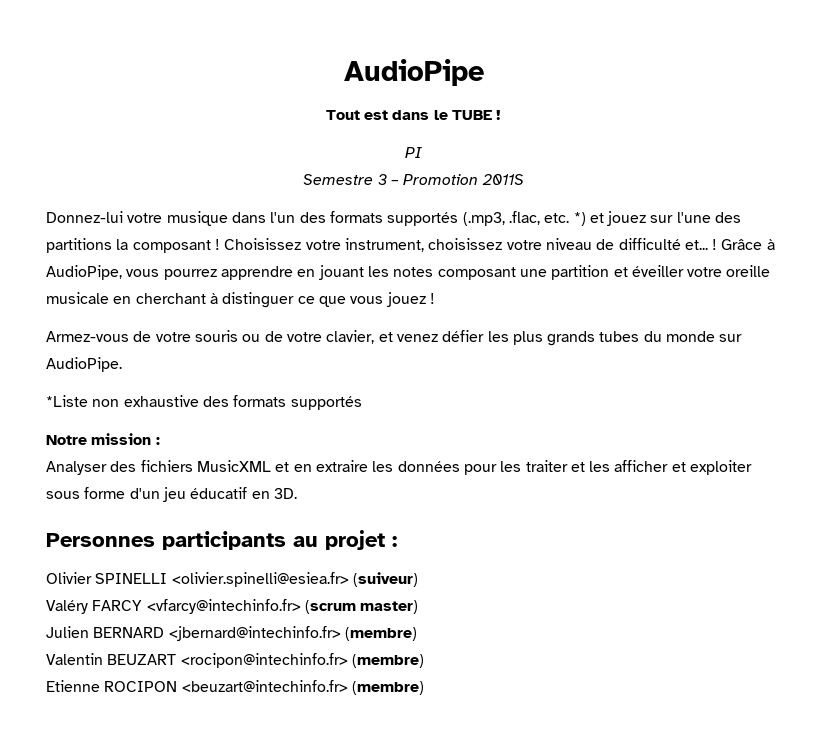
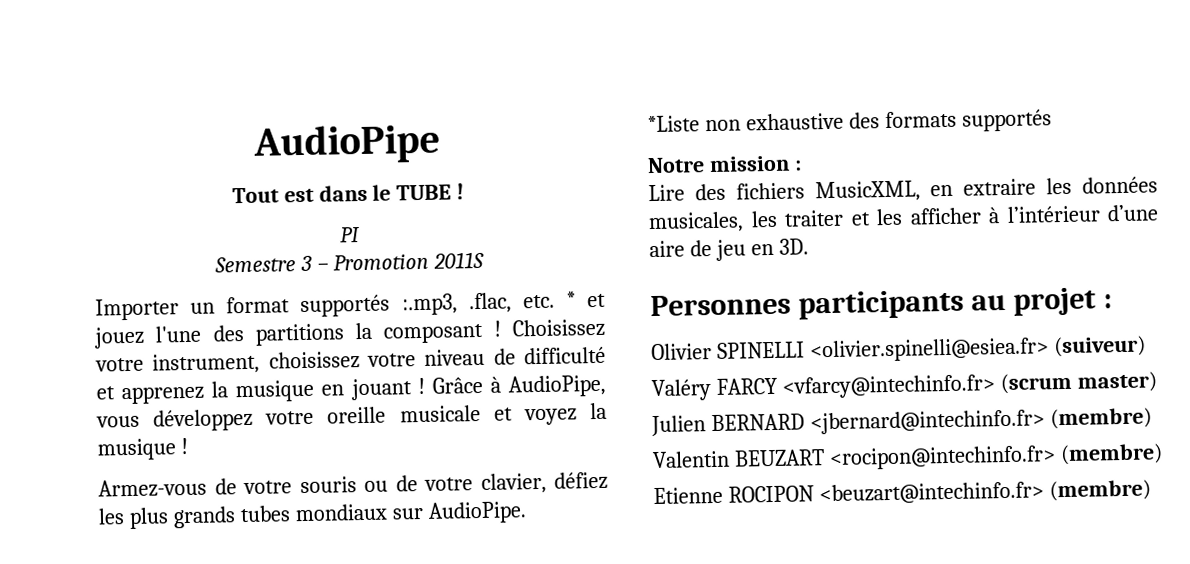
[46,211,505,226] Donnez-lui votre musique dans l'un des formats supportés (.mp3, -> [95,293,458,321] Importer un format supportés :.mp3,
[573,212,586,226] *) -> [565,291,576,308] *
[650,215,674,223] sur -> (145, 337) none
[684,240,708,250] et... -> [96,378,412,405] et apprenez la musique en jouant
[163,265,771,280] [46,292,426,308] pourrez apprendre en jouant les notes composant une partition et éveiller votre oreille musicale en cherchant à distinguer ce que vous jouez -> [153,402,608,432] [97,438,176,461] développez votre oreille musicale et voyez la musique
[378,330,485,342] et venez défier -> [554,471,608,490] défiez
[643,331,716,342] du monde -> [294,503,388,522] mondiaux
[46,461,107,475] Analyser -> [648,184,685,202] Lire
[196,460,290,472] MusicXML et -> [814,180,921,203] MusicXML,
[463,464,497,475] pour -> [648,211,744,234] musicales,
[671,460,753,475] [46,487,248,502] et exploiter sous forme d'un jeu éducatif -> [988,204,1159,224] [649,239,746,261] à l’intérieur d’une aire de jeu

